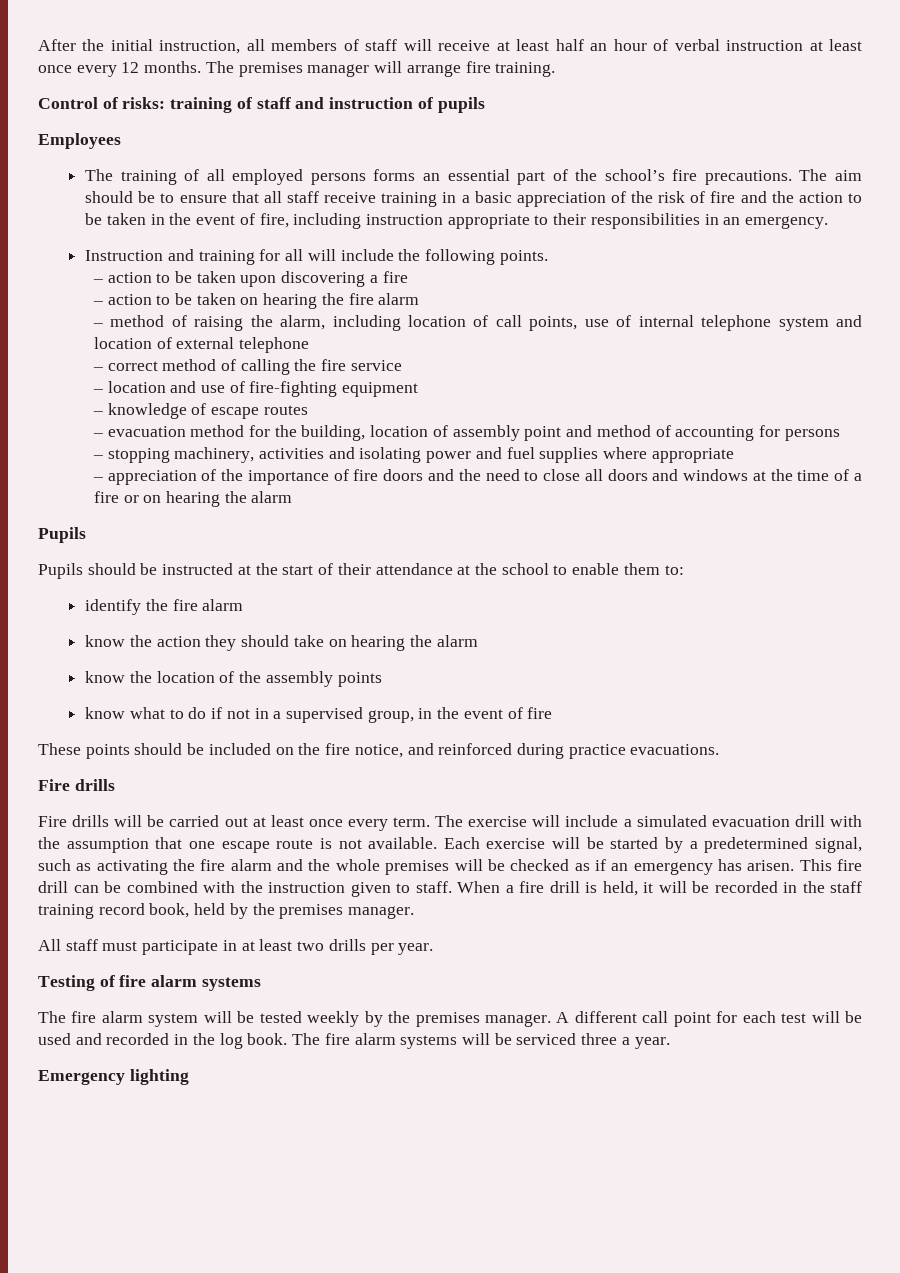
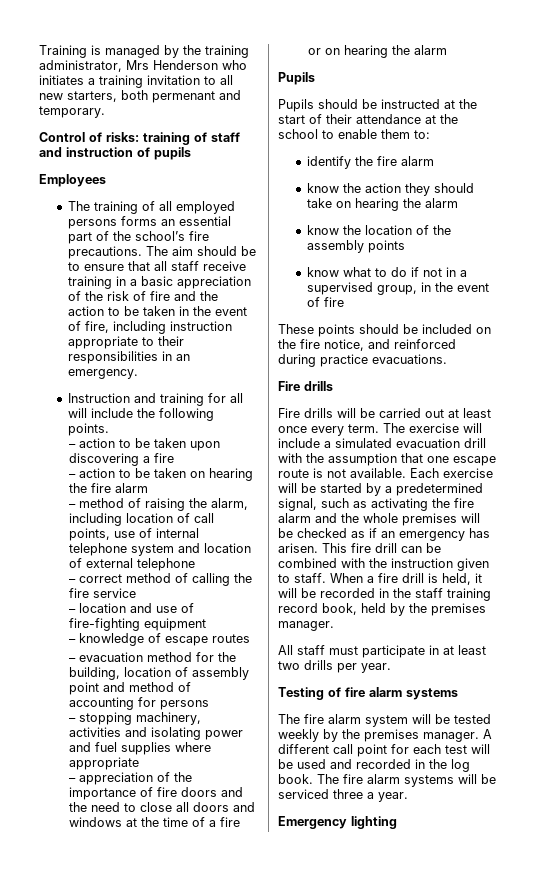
[38,39,863,54] [38,61,556,77] After the initial instruction, all members of staff will receive at least half an hour of verbal instruction at least once every 12 months. The premises manager will arrange fire training. -> [39,45,249,58] [39,60,247,72] [39,75,233,88] [39,90,241,103] [39,106,105,118] Training is managed by the training administrator, Mrs Henderson who initiates a training invitation to all new starters, both permenant and temporary.

